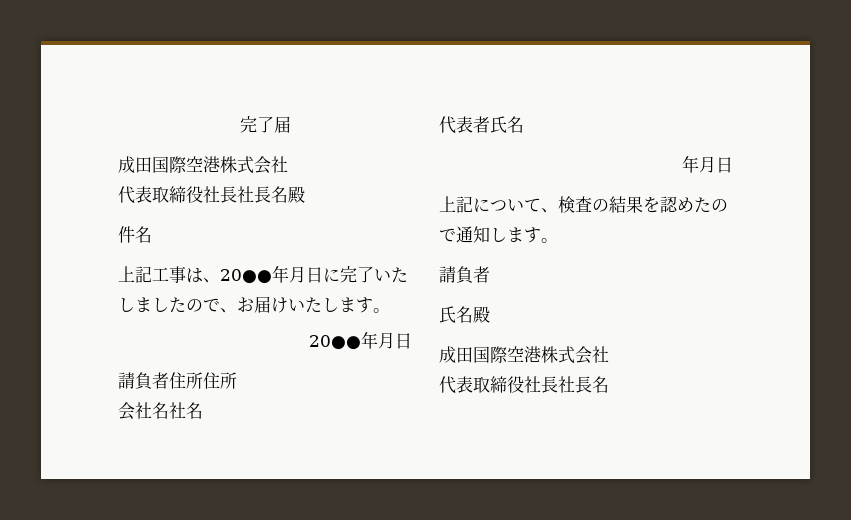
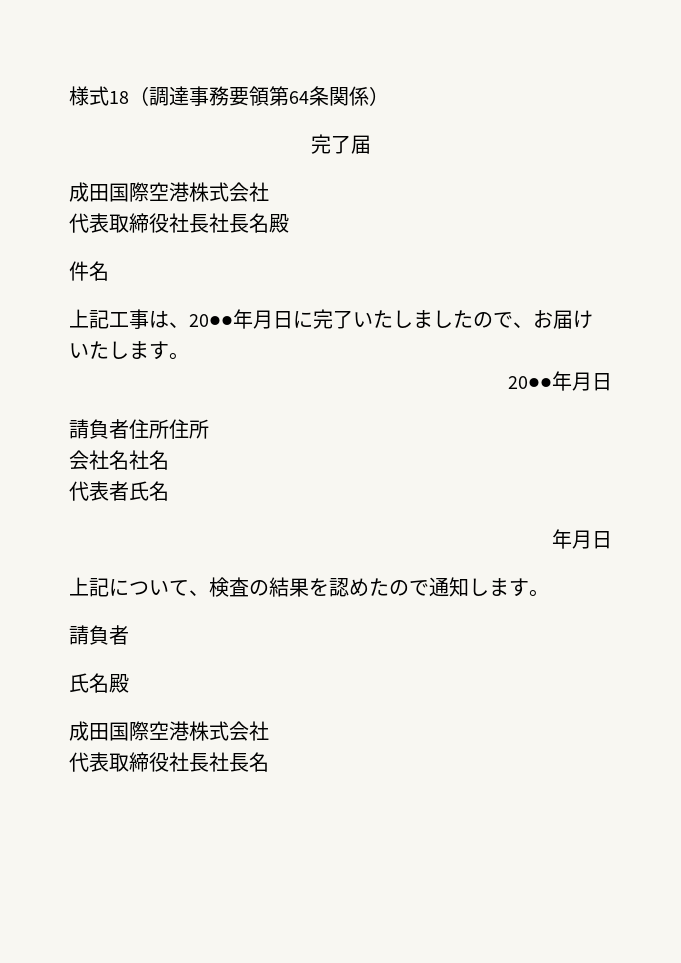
(239, 124) none -> [69,86,389,106] 様式18（調達事務要領第64条関係） //

